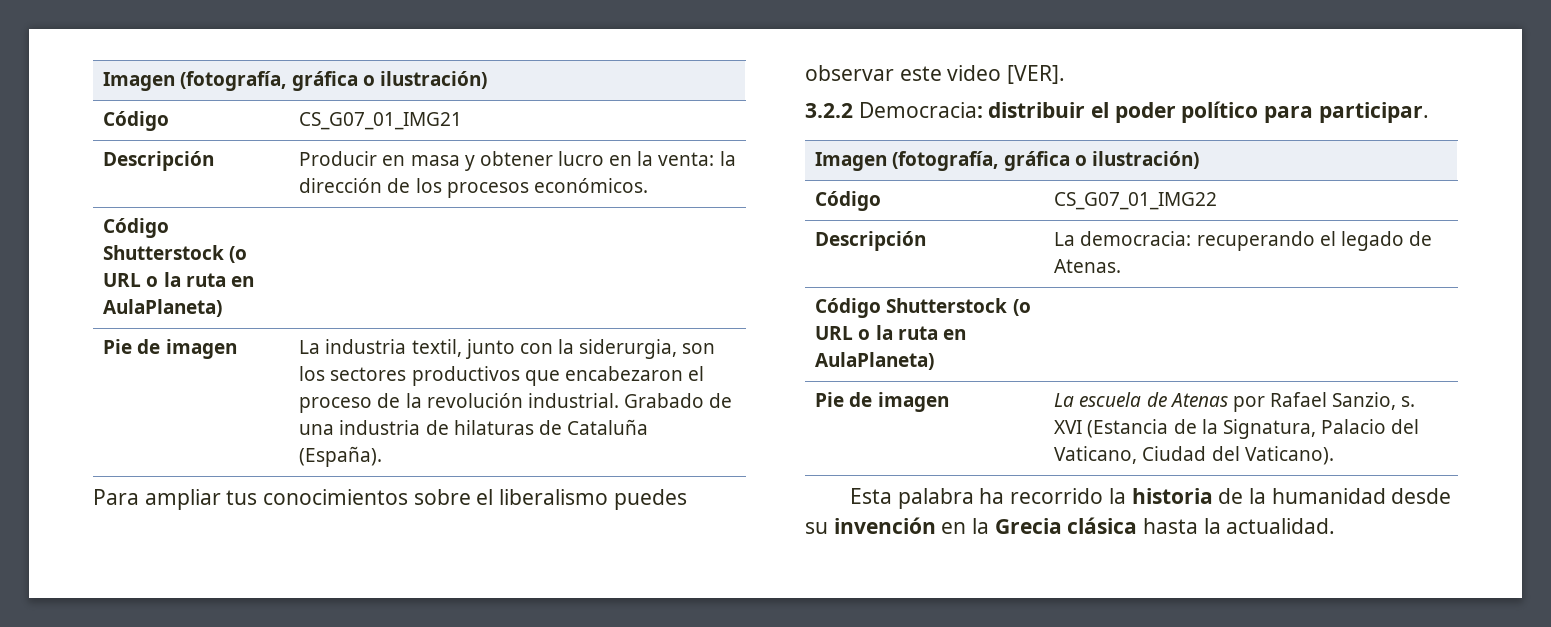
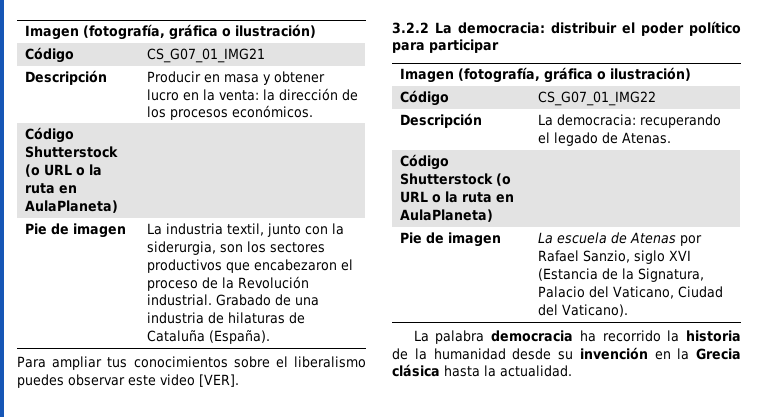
[426,393,523,408] revolución -> [237,276,309,289] Revolución
[858,102,983,118] Democracia: -> [435,22,545,34] La democracia:
[1318,102,1429,123] participar. -> [429,39,499,53] participar
[1401,396,1416,407] s. -> [633,250,665,264] siglo
[850,488,974,509] Esta palabra -> [413,330,574,344] La palabra democracia

